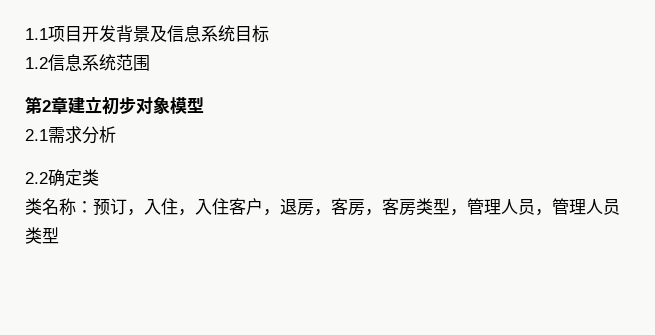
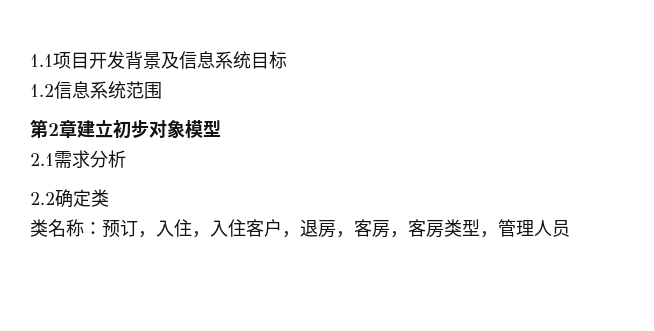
[535,198,620,216] [25,227,59,244] ，管理人员类型 -> (570, 228) none

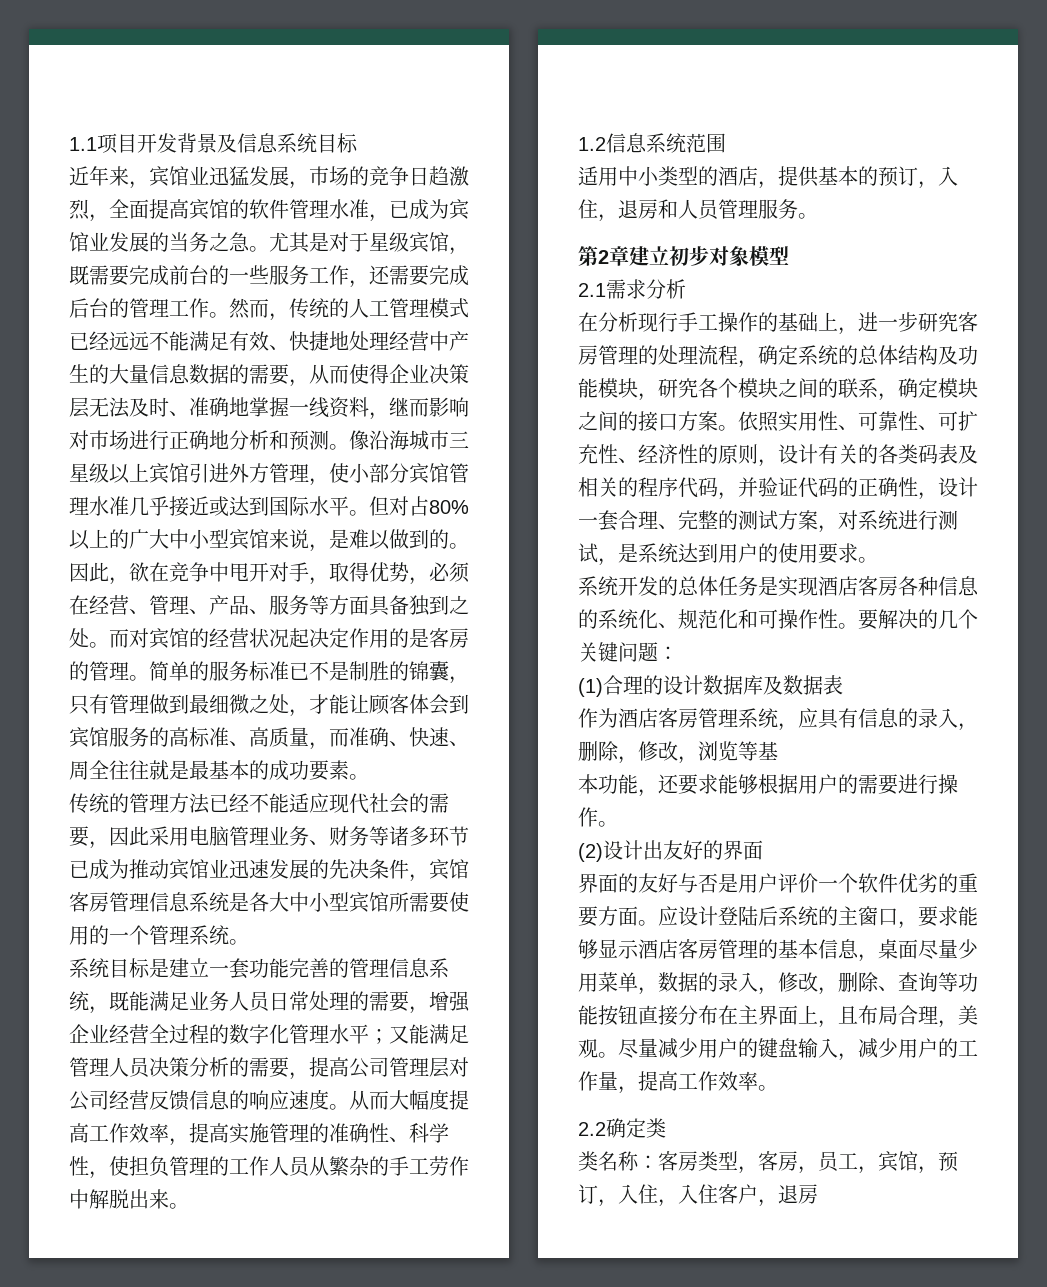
[30,81,162,99] 1.2信息系统范围 -> [69,166,469,189] [69,199,469,222] [69,232,469,255] [69,265,469,288] [69,298,469,321] [69,331,469,351] [69,364,469,387] [69,397,469,420] [69,430,469,451] [69,463,469,486] [69,496,469,517] [69,529,469,552] [69,562,470,585] [69,595,469,616] [69,628,469,649] [69,661,469,684] [69,694,469,717] [69,727,469,750] [69,760,369,781] [69,793,449,814] [69,826,469,849] [69,859,469,882] [69,892,469,913] [69,925,249,945] [69,958,449,979] [69,991,470,1014] [69,1024,469,1044] [69,1057,469,1080] [69,1089,469,1111] [69,1123,449,1146] [69,1156,469,1179] [69,1189,189,1209] [578,133,726,153] [578,166,958,189] [578,199,818,222] 近年来，宾馆业迅猛发展，市场的竞争日趋激烈，全面提高宾馆的软件管理水准，已成为宾馆业发展的当务之急。尤其是对于星级宾馆，既需要完成前台的一些服务工作，还需要完成后台的管理工作。然而，传统的人工管理模式已经远远不能满足有效、快捷地处理经营中产生的大量信息数据的需要，从而使得企业决策层无法及时、准确地掌握一线资料，继而影响对市场进行正确地分析和预测。像沿海城市三星级以上宾馆引进外方管理，使小部分宾馆管理水准几乎接近或达到国际水平。但对占80%以上的广大中小型宾馆来说，是难以做到的。因此，欲在竞争中甩开对手，取得优势，必须在经营、管理、产品、服务等方面具备独到之处。而对宾馆的经营状况起决定作用的是客房的管理。简单的服务标准已不是制胜的锦囊，只有管理做到最细微之处，才能让顾客体会到宾馆服务的高标准、高质量，而准确、快速、周全往往就是最基本的成功要素。 // 传统的管理方法已经不能适应现代社会的需要，因此采用电脑管理业务、财务等诸多环节已成为推动宾馆业迅速发展的先决条件，宾馆客房管理信息系统是各大中小型宾馆所需要使用的一个管理系统。 // 系统目标是建立一套功能完善的管理信息系统，既能满足业务人员日常处理的需要，增强企业经营全过程的数字化管理水平；又能满足管理人员决策分析的需要，提高公司管理层对公司经营反馈信息的响应速度。从而大幅度提高工作效率，提高实施管理的准确性、科学性，使担负管理的工作人员从繁杂的手工劳作中解脱出来。 // 1.2信息系统范围 // 适用中小类型的酒店，提供基本的预订，入住，退房和人员管理服务。
(126, 159) none -> [578,312,978,335] [578,345,978,368] [578,378,978,401] [578,411,978,432] [578,444,978,467] [578,477,978,500] [578,510,958,533] [578,543,878,566] [578,576,979,597] [578,609,978,630] [578,642,678,662] [578,675,843,697] [578,708,978,731] [578,741,778,764] [578,774,958,797] [578,807,618,827] [578,840,763,862] [578,873,978,893] [578,906,978,929] [578,939,978,962] [578,972,978,995] [578,1005,978,1028] [578,1038,978,1061] [578,1071,778,1094] // 在分析现行手工操作的基础上，进一步研究客房管理的处理流程，确定系统的总体结构及功能模块，研究各个模块之间的联系，确定模块之间的接口方案。依照实用性、可靠性、可扩充性、经济性的原则，设计有关的各类码表及相关的程序代码，并验证代码的正确性，设计一套合理、完整的测试方案，对系统进行测试，是系统达到用户的使用要求。 // 系统开发的总体任务是实现酒店客房各种信息的系统化、规范化和可操作性。要解决的几个关键问题： // (1)合理的设计数据库及数据表 // 作为酒店客房管理系统，应具有信息的录入，删除，修改，浏览等基 // 本功能，还要求能够根据用户的需要进行操作。 // (2)设计出友好的界面 // 界面的友好与否是用户评价一个软件优劣的重要方面。应设计登陆后系统的主窗口，要求能够显示酒店客房管理的基本信息，桌面尽量少用菜单，数据的录入，修改，删除、查询等功能按钮直接分布在主界面上，且布局合理，美观。尽量减少用户的键盘输入，减少用户的工作量，提高工作效率。
(102, 228) none -> [658,1151,938,1174] 客房类型，客房，员工，宾馆，
[336,219,570,238] ，客房，客房类型，管理人员 -> (818, 1194) none

